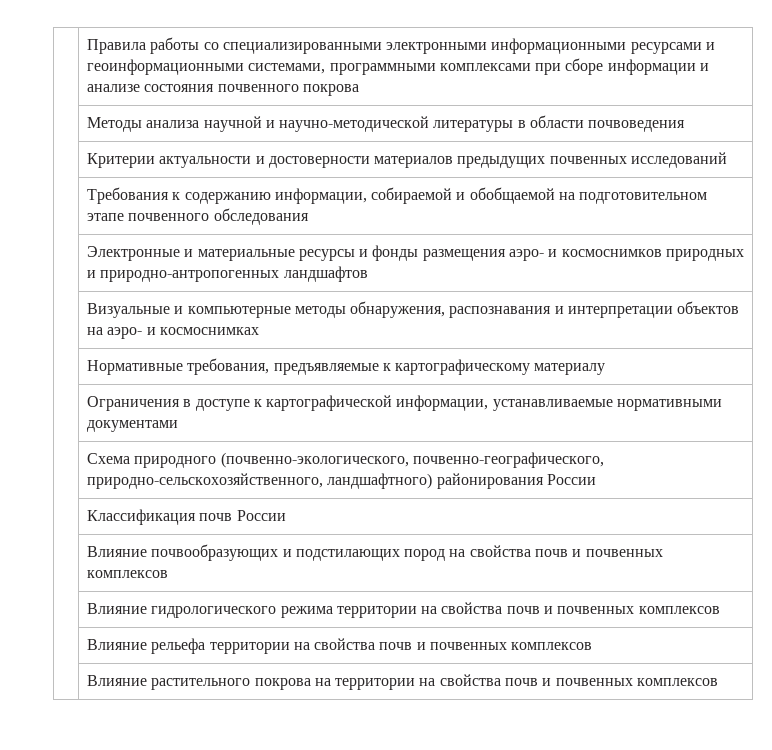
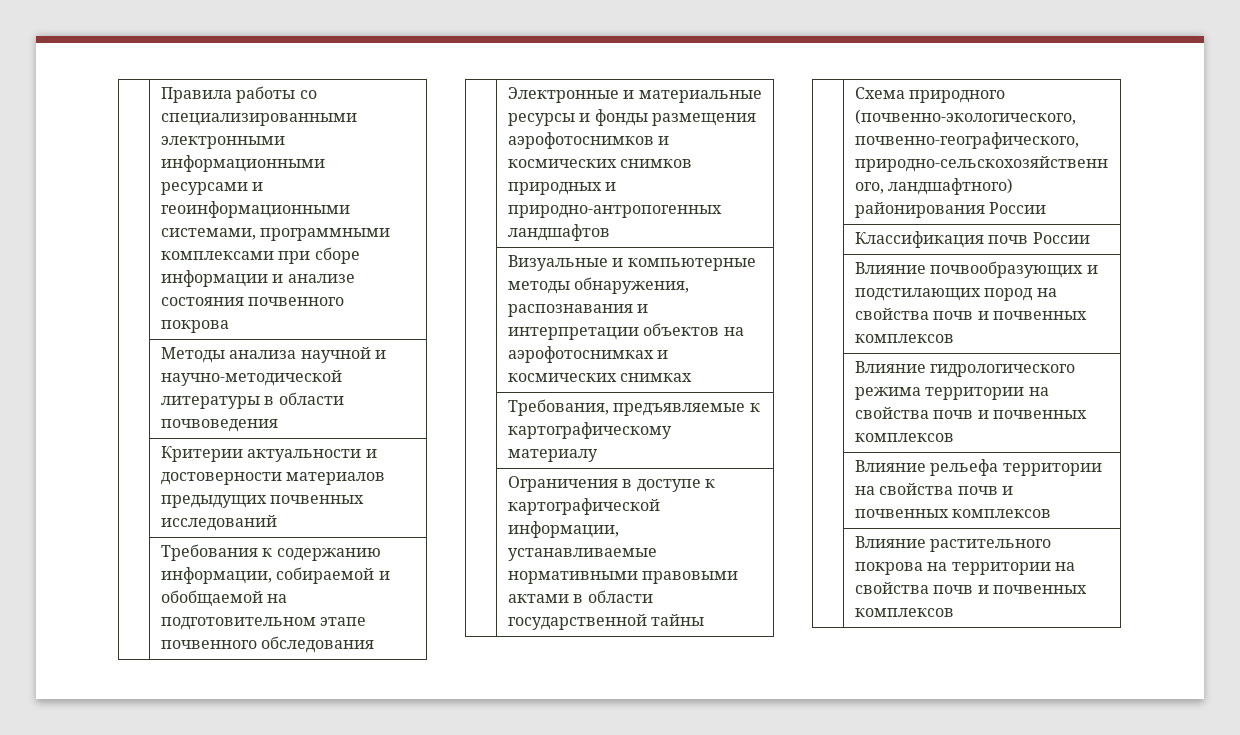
[509,249,662,261] аэро- и космоснимков -> [507,132,670,149] [507,159,693,168] аэрофотоснимков и космических снимков
[107,327,259,339] [86,358,270,375] аэро- и космоснимках // | Нормативные требования, -> [507,346,669,363] [507,373,693,382] [507,399,609,416] аэрофотоснимках и космических снимках // | Требования,
[86,420,178,432] документами -> [642,571,739,584] [507,590,653,603] [507,614,705,630] правовыми актами в области государственной тайны

